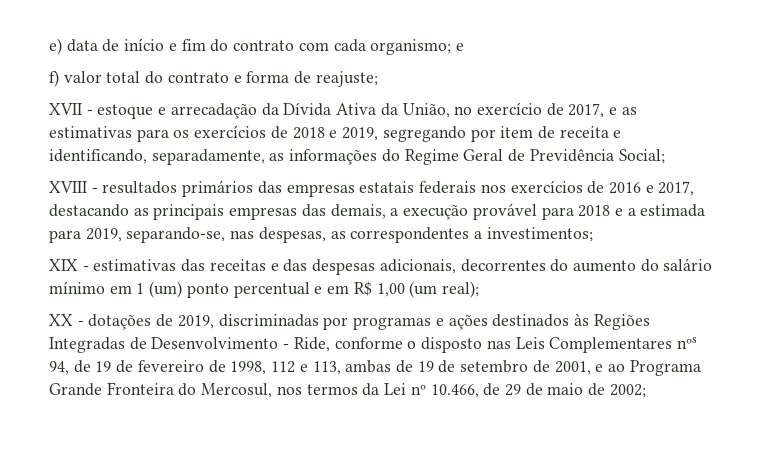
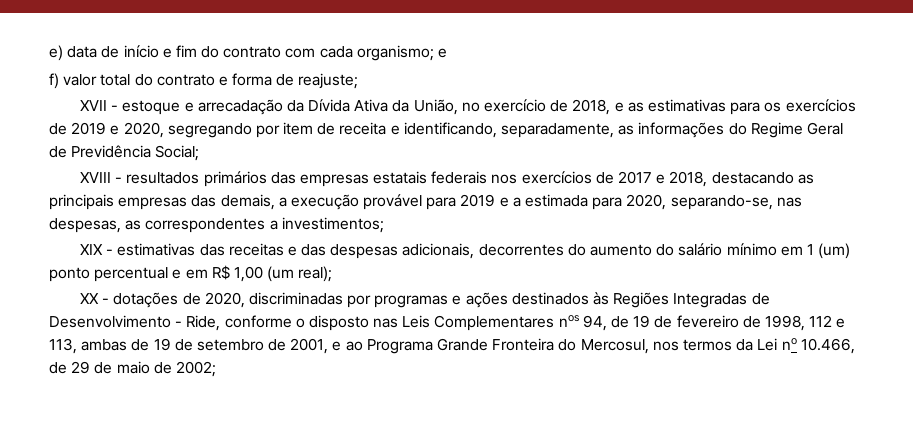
[568,103,605,118] 2017, -> [572,99,611,115] 2018,
[292,127,379,141] 2018 e 2019, -> [71,122,164,138] 2019 e 2020,
[608,181,695,196] 2016 e 2017, -> [618,171,708,187] 2017 e 2018,
[578,205,611,217] 2018 -> [460,194,496,207] 2019
[85,228,122,242] 2019, -> [626,194,667,210] 2020,
[177,315,214,329] 2019, -> [204,292,245,308] 2020,
[676,337,697,349] nºs -> [558,315,579,327] nos
[410,385,426,395] nº -> [781,338,797,350] no

